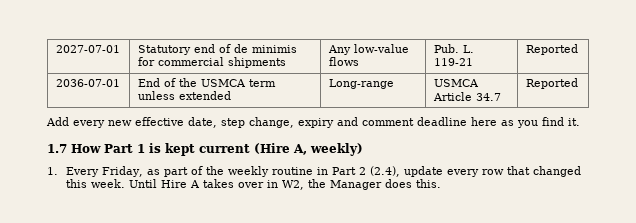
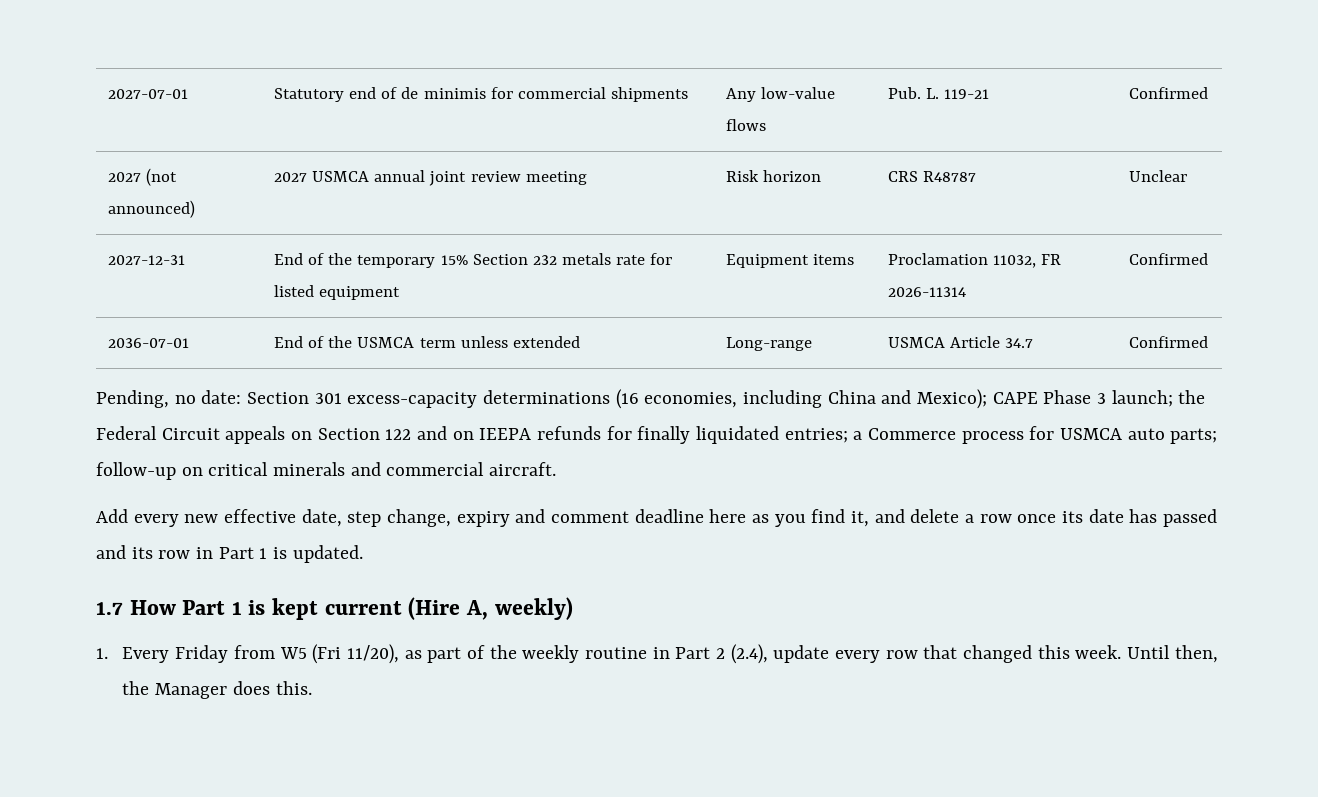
[525,44,578,55] Reported -> [1128,87,1208,99] [107,168,178,186] [107,200,195,218] [273,170,587,186] [725,170,822,182] [887,171,977,182] [1128,170,1187,182] [107,255,185,265] [273,253,673,268] [273,285,401,300] [725,254,855,268] [887,253,1062,268] [887,287,966,297] [1128,253,1208,265] Confirmed // 2027 (not announced) | 2027 USMCA annual joint review meeting | Risk horizon | CRS R48787 | Unclear // 2027-12-31 | End of the temporary 15% Section 232 metals rate for listed equipment | Equipment items | Proclamation 11032, FR 2026-11314 | Confirmed
[525,78,578,89] Reported -> [1128,336,1208,348] [96,389,1206,409] [96,426,1218,444] [96,462,557,480] Confirmed // Pending, no date: Section 301 excess-capacity determinations (16 economies, including China and Mexico); CAPE Phase 3 launch; the Federal Circuit appeals on Section 122 and on IEEPA refunds for finally liquidated entries; a Commerce process for USMCA auto parts; follow-up on critical minerals and commercial aircraft.
[568,118,580,126] it. -> [851,509,1218,527] [96,545,363,563] it, and delete a row once its date has passed and its row in Part 1 is updated.
[101,166,143,177] Friday, -> [175,644,399,664] Friday from W5 (Fri 11/20),
[160,179,304,190] Hire A takes over in W2, -> [1174,645,1218,663] then,

